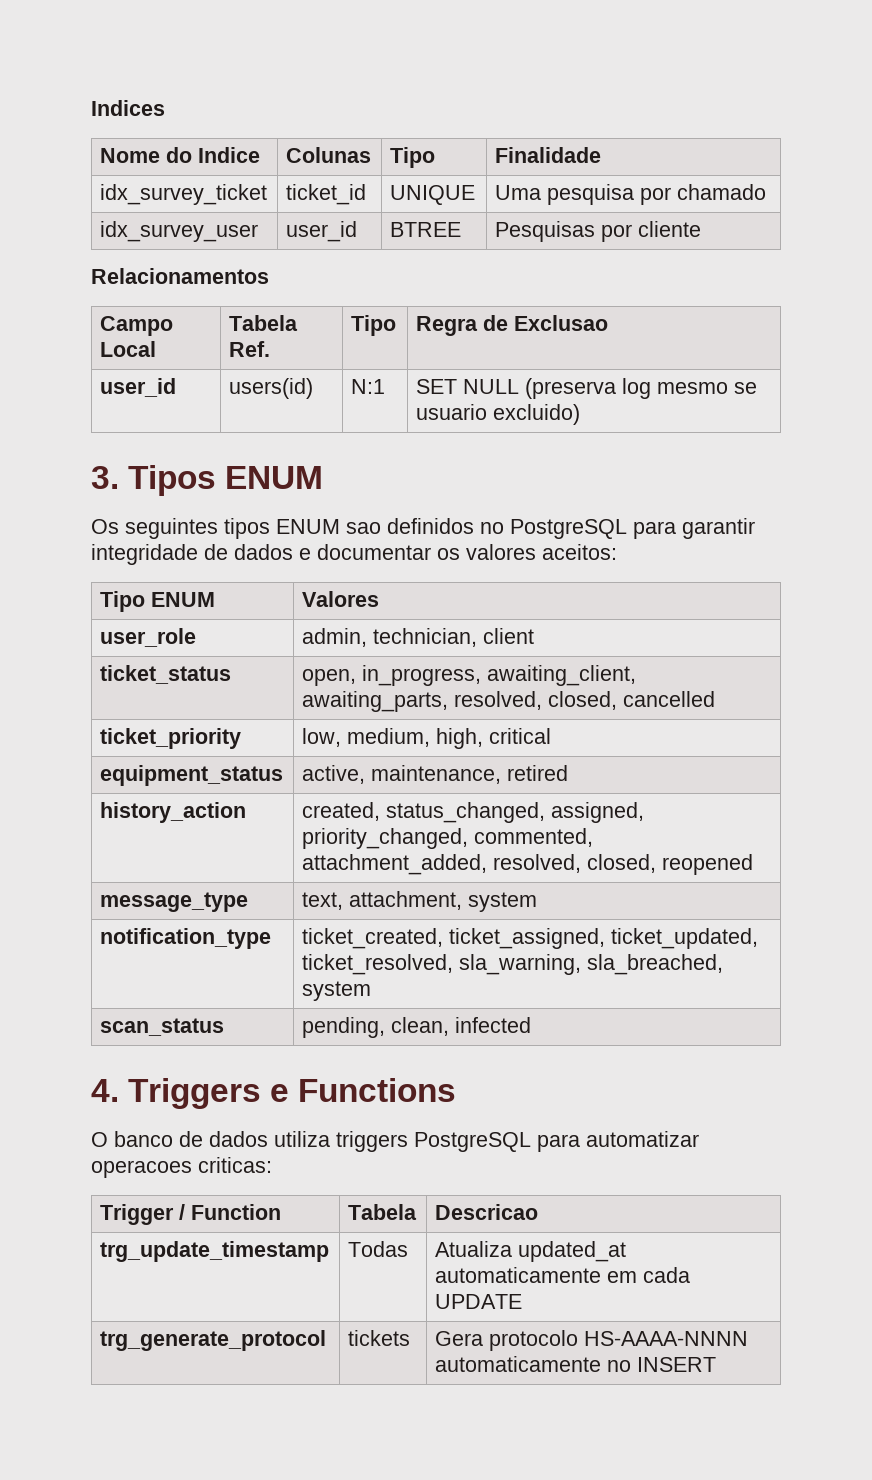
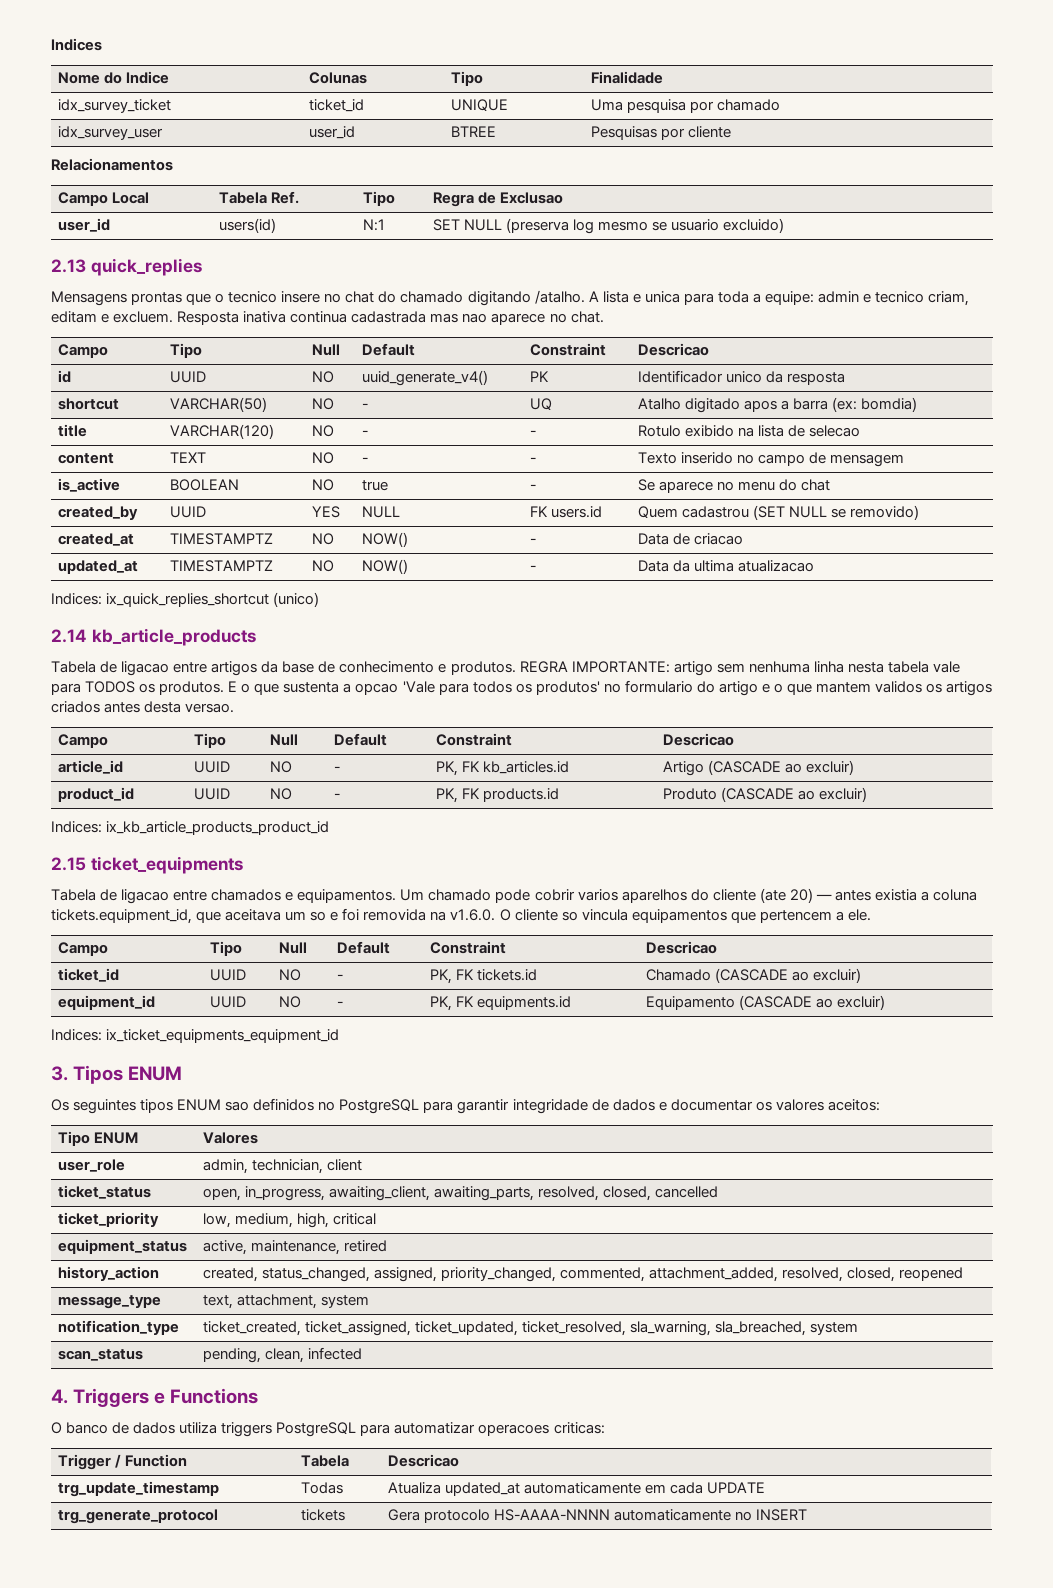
(581, 414) none -> [51,258,202,276] [51,290,970,306] [51,311,604,325] [57,344,108,358] [169,343,202,358] [311,344,340,356] [361,343,415,356] [529,343,606,356] [637,343,709,356] [57,370,71,383] [169,371,206,383] [311,371,334,383] [361,370,488,386] [529,371,549,382] [637,370,845,385] [57,398,119,410] [169,397,267,412] [311,398,334,410] [361,403,368,409] [529,398,552,410] [637,397,918,413] [57,424,87,437] [169,424,274,439] [311,425,334,437] [361,430,368,436] [529,430,536,436] [637,425,860,437] [57,453,114,464] [169,452,206,463] [311,452,334,464] [361,457,368,463] [529,457,536,463] [637,452,904,467] [57,478,120,492] [169,479,239,491] [311,479,334,491] [361,480,388,491] [529,484,536,490] [637,479,830,493] [57,506,138,520] [169,506,206,518] [311,506,340,518] [361,506,400,518] [529,506,602,518] [637,505,919,520] [57,533,134,546] [169,533,273,545] [311,533,334,545] [361,532,408,547] [529,538,536,544] [637,533,743,545] [57,560,138,574] [169,560,273,572] [311,560,334,572] [361,559,408,574] [529,565,536,571] [637,560,814,572] [51,592,320,607] [51,628,256,646] [51,661,960,676] [51,680,993,696] [51,701,235,713] [57,734,108,748] [193,733,226,748] [269,734,298,746] [333,733,387,746] [435,733,512,746] [662,733,734,746] [57,760,123,774] [193,761,230,773] [269,761,292,773] [333,766,340,772] [435,761,569,776] [662,760,854,776] [57,787,134,802] [193,788,230,800] [269,788,292,800] [333,793,340,799] [435,788,559,803] [662,787,867,802] [51,821,330,835] [51,856,243,874] [51,888,978,904] [51,908,871,924] [57,942,108,956] [209,941,242,956] [278,942,307,954] [336,941,390,954] [429,941,506,954] [645,941,717,954] [57,968,119,982] [209,969,246,981] [278,969,301,981] [336,974,343,980] [429,969,537,984] [645,968,861,983] [57,995,155,1010] [209,996,246,1008] [278,996,301,1008] [336,1001,343,1007] [429,996,571,1011] [645,995,885,1010] [51,1029,340,1043] // 2.13 quick_replies // Mensagens prontas que o tecnico insere no chat do chamado digitando /atalho. A lista e unica para toda a equipe: admin e tecnico criam, editam e excluem. Resposta inativa continua cadastrada mas nao aparece no chat. // Campo | Tipo | Null | Default | Constraint | Descricao // id | UUID | NO | uuid_generate_v4() | PK | Identificador unico da resposta // shortcut | VARCHAR(50) | NO | - | UQ | Atalho digitado apos a barra (ex: bomdia) // title | VARCHAR(120) | NO | - | - | Rotulo exibido na lista de selecao // content | TEXT | NO | - | - | Texto inserido no campo de mensagem // is_active | BOOLEAN | NO | true | - | Se aparece no menu do chat // created_by | UUID | YES | NULL | FK users.id | Quem cadastrou (SET NULL se removido) // created_at | TIMESTAMPTZ | NO | NOW() | - | Data de criacao // updated_at | TIMESTAMPTZ | NO | NOW() | - | Data da ultima atualizacao // Indices: ix_quick_replies_shortcut (unico) // 2.14 kb_article_products // Tabela de ligacao entre artigos da base de conhecimento e produtos. REGRA IMPORTANTE: artigo sem nenhuma linha nesta tabela vale para TODOS os produtos. E o que sustenta a opcao 'Vale para todos os produtos' no formulario do artigo e o que mantem validos os artigos criados antes desta versao. // Campo | Tipo | Null | Default | Constraint | Descricao // article_id | UUID | NO | - | PK, FK kb_articles.id | Artigo (CASCADE ao excluir) // product_id | UUID | NO | - | PK, FK products.id | Produto (CASCADE ao excluir) // Indices: ix_kb_article_products_product_id // 2.15 ticket_equipments // Tabela de ligacao entre chamados e equipamentos. Um chamado pode cobrir varios aparelhos do cliente (ate 20) — antes existia a coluna tickets.equipment_id, que aceitava um so e foi removida na v1.6.0. O cliente so vincula equipamentos que pertencem a ele. // Campo | Tipo | Null | Default | Constraint | Descricao // ticket_id | UUID | NO | - | PK, FK tickets.id | Chamado (CASCADE ao excluir) // equipment_id | UUID | NO | - | PK, FK equipments.id | Equipamento (CASCADE ao excluir) // Indices: ix_ticket_equipments_equipment_id

